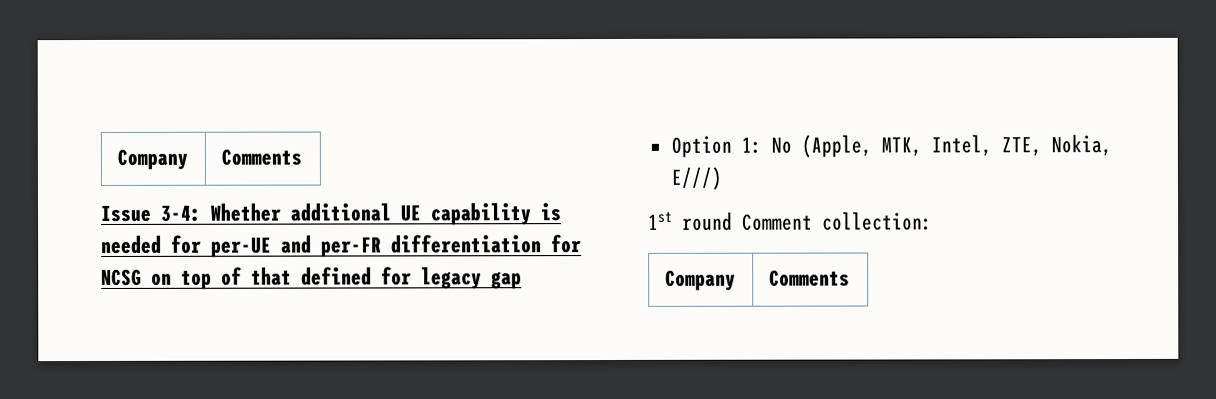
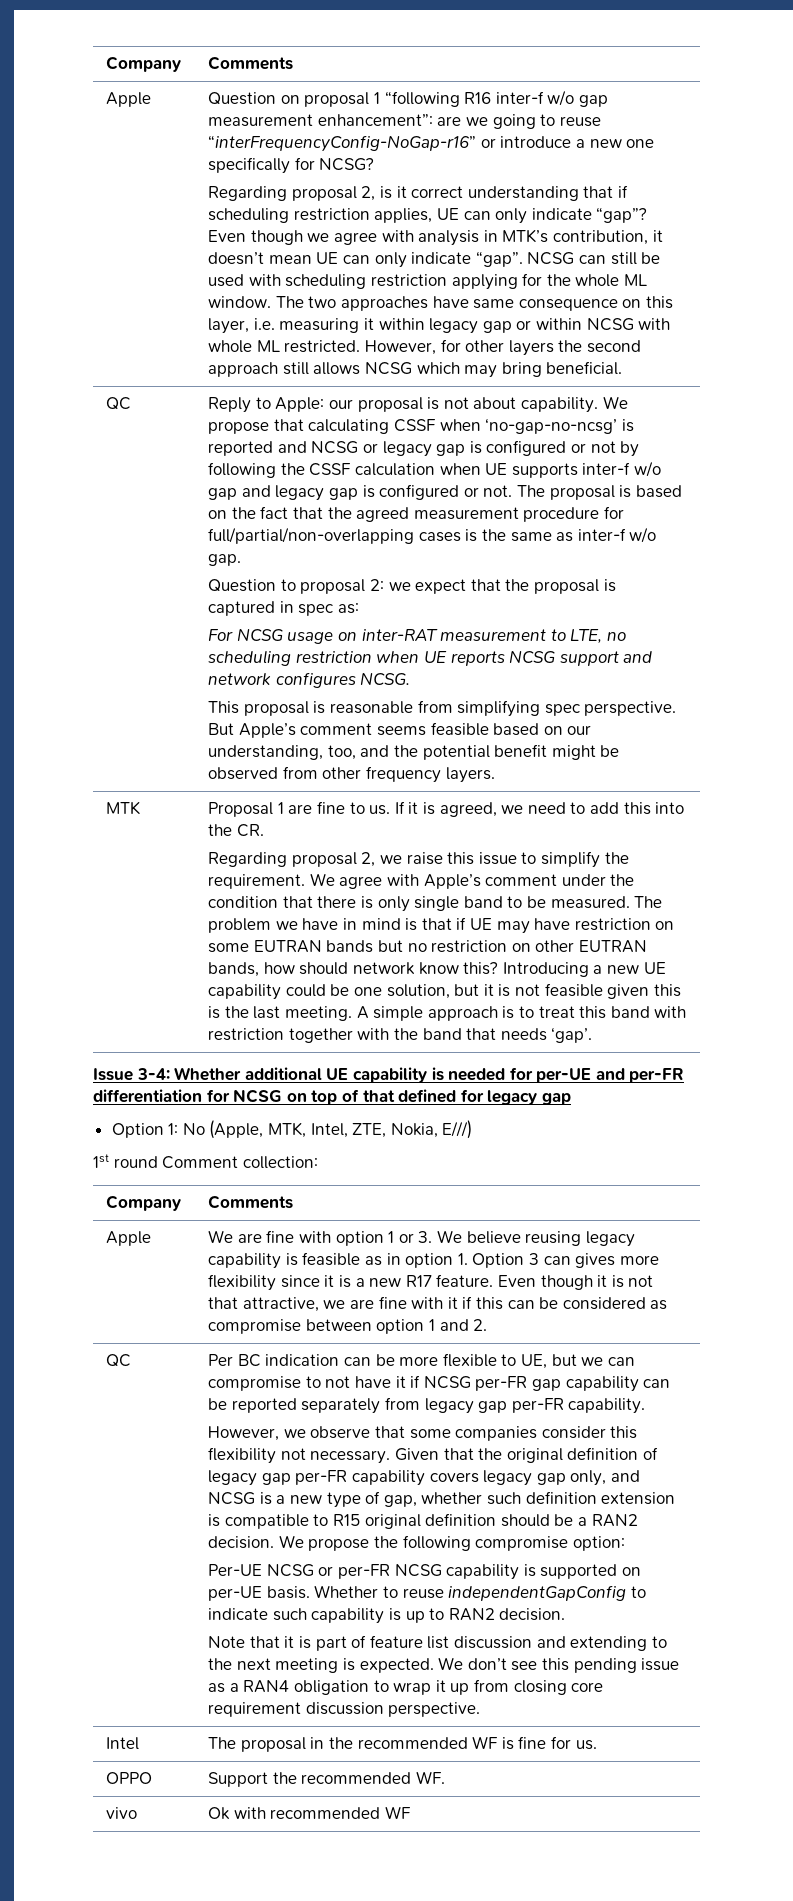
[116,148,188,170] [220,148,302,166] Company | Comments -> [106,56,182,72] [208,56,294,70] [106,92,152,107] [208,90,608,107] [208,114,601,129] [208,135,655,152] [208,157,375,174] [208,185,628,201] [208,207,648,224] [208,229,663,246] [208,251,661,268] [208,273,647,290] [208,296,673,311] [208,318,671,334] [208,339,641,356] [208,361,623,378] [106,397,132,410] [208,396,628,413] [208,418,634,434] [208,440,640,457] [208,461,661,478] [208,484,682,501] [208,506,624,522] [208,527,657,544] [208,554,242,566] [208,579,616,594] [208,601,360,616] [208,628,626,644] [208,650,653,666] [208,672,411,688] [208,700,677,717] [208,722,592,738] [208,744,620,760] [208,766,495,783] [106,801,141,815] [208,801,685,817] [208,824,264,837] [208,851,629,868] [208,873,635,889] [208,896,663,912] [208,917,675,934] [208,940,647,953] [208,962,666,977] [208,983,681,1000] [208,1006,687,1021] [208,1027,593,1043] Company | Comments // Apple | Question on proposal 1 “following R16 inter-f w/o gap measurement enhancement”: are we going to reuse “interFrequencyConfig-NoGap-r16” or introduce a new one specifically for NCSG? // Regarding proposal 2, is it correct understanding that if scheduling restriction applies, UE can only indicate “gap”? Even though we agree with analysis in MTK’s contribution, it doesn’t mean UE can only indicate “gap”. NCSG can still be used with scheduling restriction applying for the whole ML window. The two approaches have same consequence on this layer, i.e. measuring it within legacy gap or within NCSG with whole ML restricted. However, for other layers the second approach still allows NCSG which may bring beneficial. // QC | Reply to Apple: our proposal is not about capability. We propose that calculating CSSF when ‘no-gap-no-ncsg’ is reported and NCSG or legacy gap is configured or not by following the CSSF calculation when UE supports inter-f w/o gap and legacy gap is configured or not. The proposal is based on the fact that the agreed measurement procedure for full/partial/non-overlapping cases is the same as inter-f w/o gap. // Question to proposal 2: we expect that the proposal is captured in spec as: // For NCSG usage on inter-RAT measurement to LTE, no scheduling restriction when UE reports NCSG support and network configures NCSG. // This proposal is reasonable from simplifying spec perspective. But Apple’s comment seems feasible based on our understanding, too, and the potential benefit might be observed from other frequency layers. // MTK | Proposal 1 are fine to us. If it is agreed, we need to add this into the CR. // Regarding proposal 2, we raise this issue to simplify the requirement. We agree with Apple’s comment under the condition that there is only single band to be measured. The problem we have in mind is that if UE may have restriction on some EUTRAN bands but no restriction on other EUTRAN bands, how should network know this? Introducing a new UE capability could be one solution, but it is not feasible given this is the last meeting. A simple approach is to treat this band with restriction together with the band that needs ‘gap’.
(850, 278) none -> [106,1231,152,1246] [208,1230,635,1247] [208,1252,659,1269] [208,1274,654,1291] [208,1296,668,1312] [208,1319,488,1334] [106,1354,132,1367] [208,1353,635,1369] [208,1375,671,1392] [208,1397,646,1414] [208,1426,638,1441] [208,1447,658,1464] [208,1470,640,1486] [208,1491,676,1508] [208,1513,638,1529] [208,1535,625,1551] [208,1564,641,1580] [208,1585,646,1601] [208,1608,566,1624] [208,1635,667,1651] [208,1657,680,1673] [208,1679,604,1695] [208,1702,481,1717] [106,1737,140,1750] [208,1736,597,1752] [106,1772,153,1784] [208,1771,446,1787] [106,1807,138,1819] [208,1806,411,1820] // Apple | We are fine with option 1 or 3. We believe reusing legacy capability is feasible as in option 1. Option 3 can gives more flexibility since it is a new R17 feature. Even though it is not that attractive, we are fine with it if this can be considered as compromise between option 1 and 2. // QC | Per BC indication can be more flexible to UE, but we can compromise to not have it if NCSG per-FR gap capability can be reported separately from legacy gap per-FR capability. // However, we observe that some companies consider this flexibility not necessary. Given that the original definition of legacy gap per-FR capability covers legacy gap only, and NCSG is a new type of gap, whether such definition extension is compatible to R15 original definition should be a RAN2 decision. We propose the following compromise option: // Per-UE NCSG or per-FR NCSG capability is supported on per-UE basis. Whether to reuse independentGapConfig to indicate such capability is up to RAN2 decision. // Note that it is part of feature list discussion and extending to the next meeting is expected. We don’t see this pending issue as a RAN4 obligation to wrap it up from closing core requirement discussion perspective. // Intel | The proposal in the recommended WF is fine for us. // OPPO | Support the recommended WF. // vivo | Ok with recommended WF

